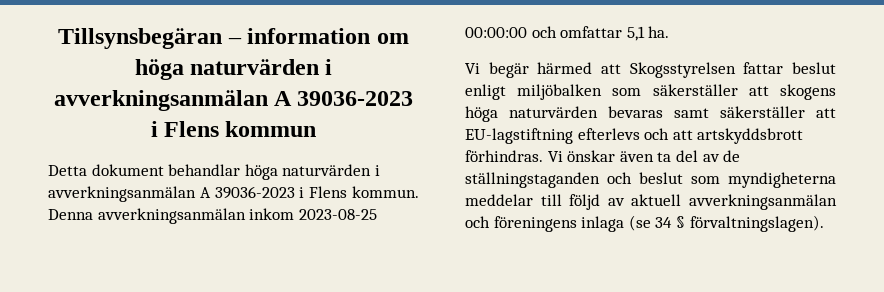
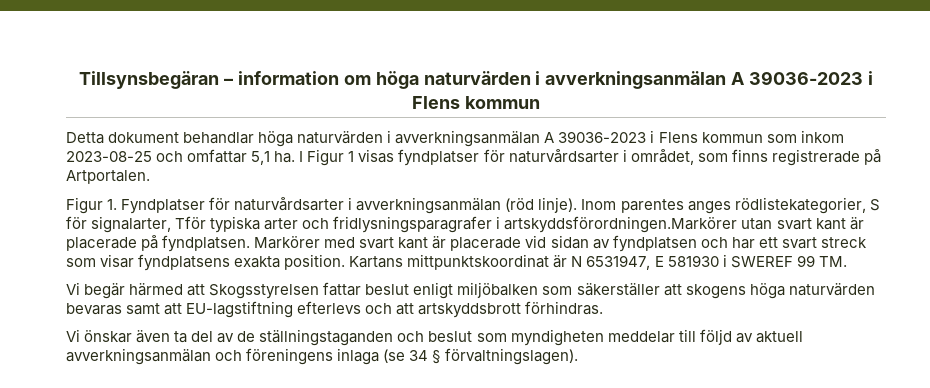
[352,186,420,198] [48,208,246,224] kommun. Denna avverkningsanmälan -> [701,132,797,143] kommun som
[465,27,527,38] 00:00:00 -> (152, 156) none
(670, 32) none -> [299,149,881,166] [66,170,150,184] [66,197,880,214] [66,216,864,233] [66,235,867,252] [66,254,847,271] I Figur 1 visas fyndplatser för naturvårdsarter i området, som finns registrerade på Artportalen. // Figur 1. Fyndplatser för naturvårdsarter i avverkningsanmälan (röd linje). Inom parentes anges rödlistekategorier, S för signalarter, Tför typiska arter och fridlysningsparagrafer i artskyddsförordningen.Markörer utan svart kant är placerade på fyndplatsen. Markörer med svart kant är placerade vid sidan av fyndplatsen och har ett svart streck som visar fyndplatsens exakta position. Kartans mittpunktskoordinat är N 6531947, E 581930 i SWEREF 99 TM.
[720,106,805,118] säkerställer -> (161, 309) none
(543, 156) none -> (604, 308) //
[728,172,836,188] myndigheterna -> [510,329,604,346] myndigheten

